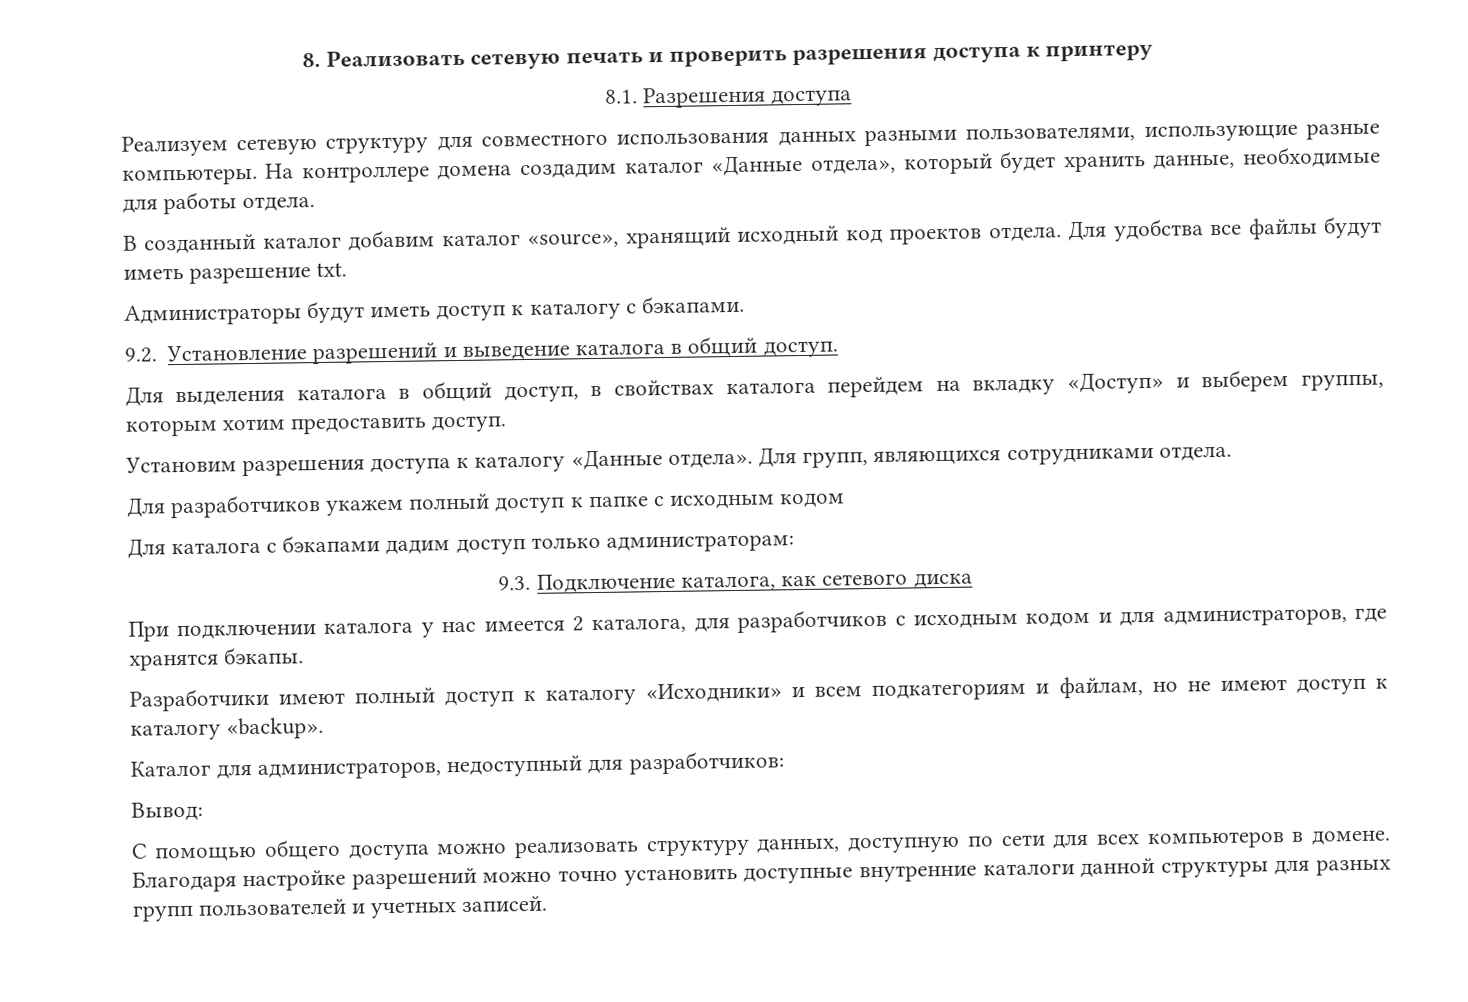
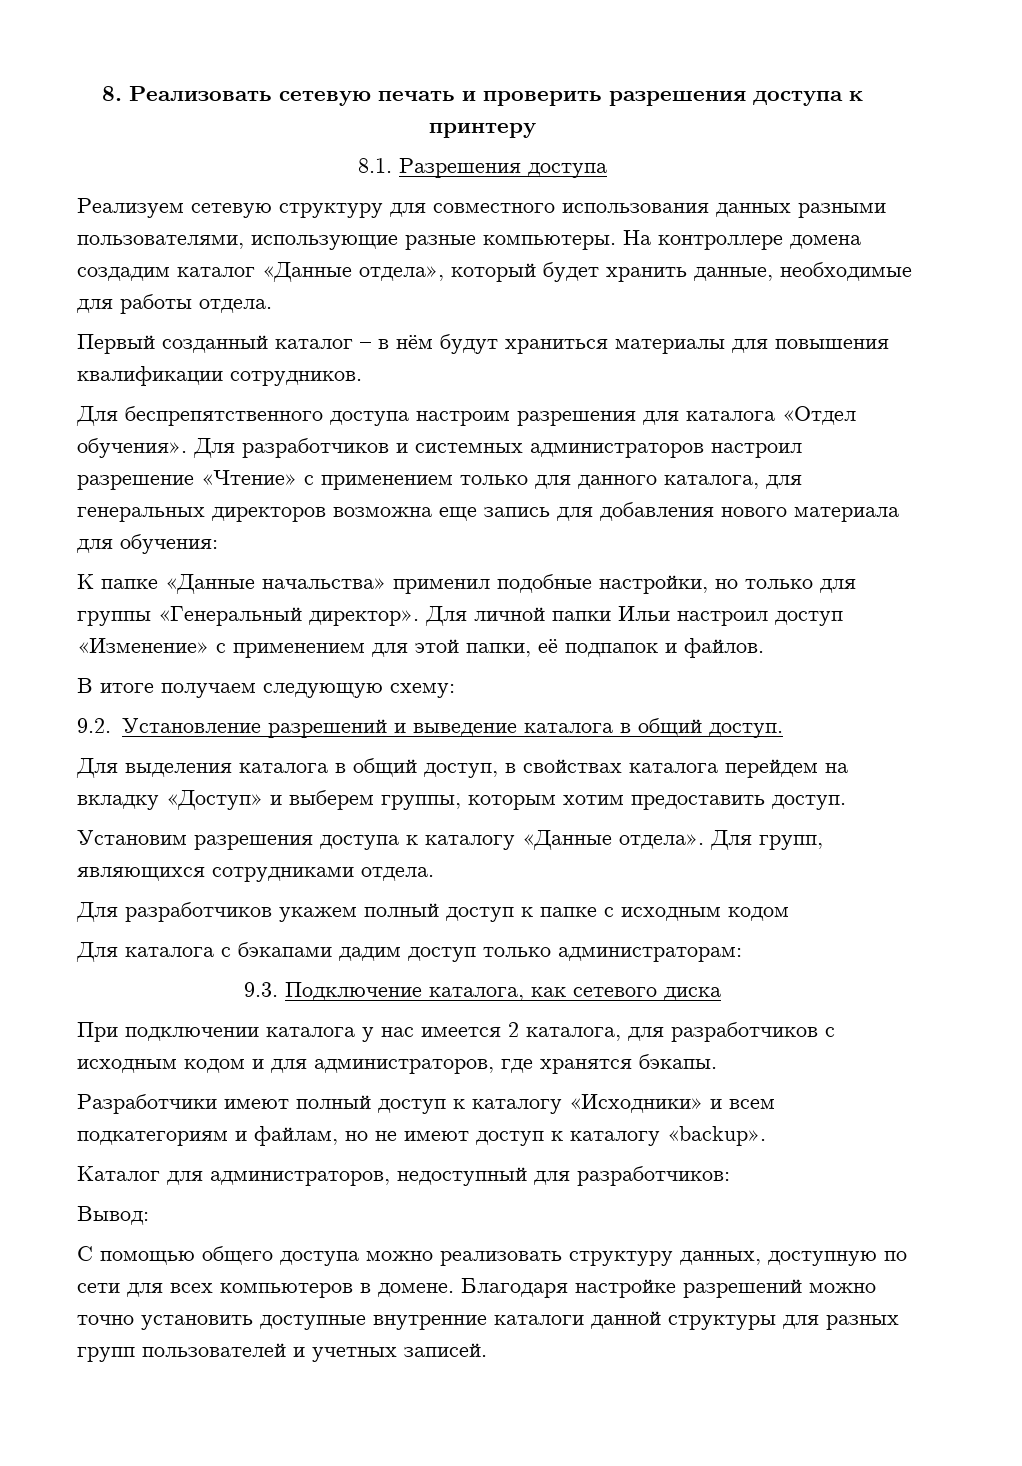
[122,235,138,251] В -> [77,334,156,354] Первый
[348,215,1383,252] [122,262,347,284] [123,294,746,326] добавим каталог «source», хранящий исходный код проектов отдела. Для удобства все файлы будут иметь разрешение txt. // Администраторы будут иметь доступ к каталогу с бэкапами. -> [360,334,890,354] [77,366,363,386] [76,406,857,426] [77,438,803,458] [77,470,803,490] [77,502,900,522] [77,534,219,554] [77,574,857,594] [77,606,844,626] [77,638,765,658] [77,678,456,698] – в нём будут храниться материалы для повышения квалификации сотрудников. // Для беспрепятственного доступа настроим разрешения для каталога «Отдел обучения». Для разработчиков и системных администраторов настроил разрешение «Чтение» с применением только для данного каталога, для генеральных директоров возможна еще запись для добавления нового материала для обучения: // К папке «Данные начальства» применил подобные настройки, но только для группы «Генеральный директор». Для личной папки Ильи настроил доступ «Изменение» с применением для этой папки, её подпапок и файлов. // В итоге получаем следующую схему:

